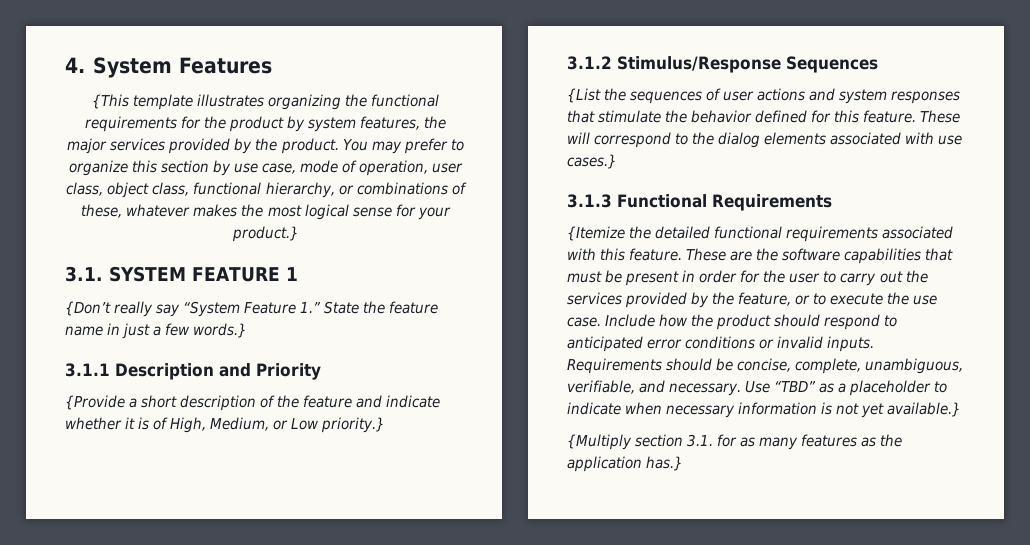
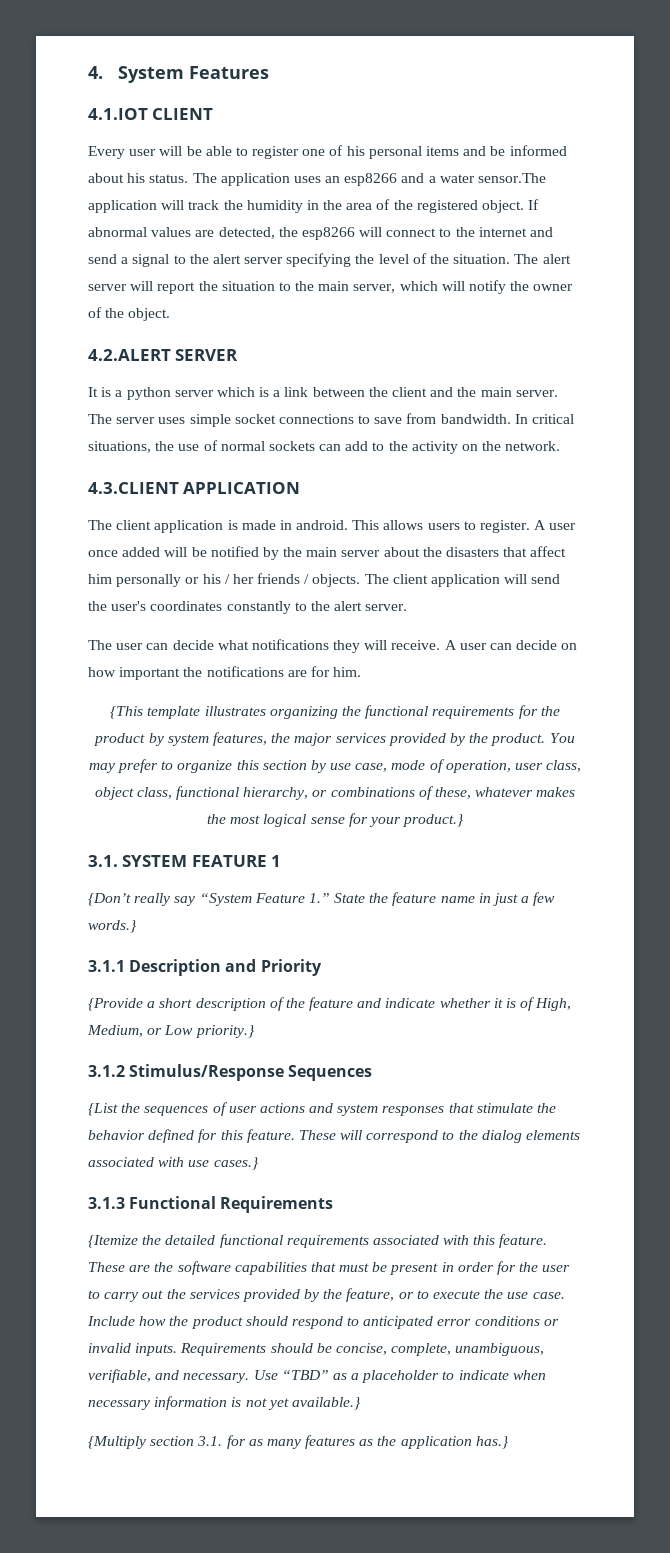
(273, 65) none -> [88,108,214,120] [88,145,567,159] [88,173,547,186] [88,199,540,213] [88,227,554,240] [88,253,571,267] [88,280,574,294] [88,307,171,321] [88,349,239,361] [88,387,558,400] [88,413,575,427] [88,440,561,454] [88,482,301,494] [88,520,577,533] [88,546,567,560] [88,573,561,587] [88,601,408,614] [88,639,578,653] [88,666,362,680] // 4.1.IOT CLIENT // Every user will be able to register one of his personal items and be informed about his status. The application uses an esp8266 and a water sensor.The application will track the humidity in the area of the registered object. If abnormal values are detected, the esp8266 will connect to the internet and send a signal to the alert server specifying the level of the situation. The alert server will report the situation to the main server, which will notify the owner of the object. // 4.2.ALERT SERVER // It is a python server which is a link between the client and the main server. The server uses simple socket connections to save from bandwidth. In critical situations, the use of normal sockets can add to the activity on the network. // 4.3.CLIENT APPLICATION // The client application is made in android. This allows users to register. A user once added will be notified by the main server about the disasters that affect him personally or his / her friends / objects. The client application will send the user's coordinates constantly to the alert server. // The user can decide what notifications they will receive. A user can decide on how important the notifications are for him.

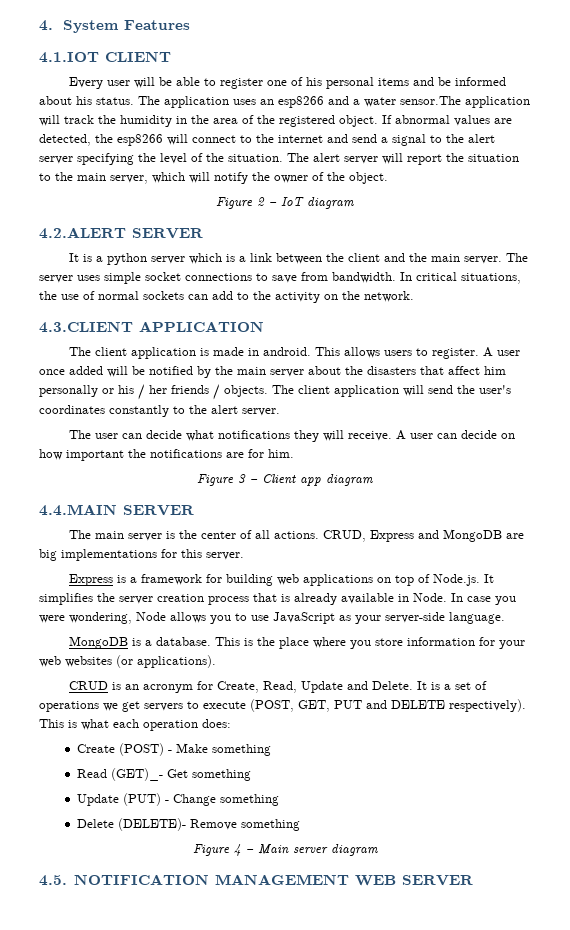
(171, 314) none -> [216,197,354,209] // Figure 2 – IoT diagram
[110,705,560,719] [94,732,575,746] [88,759,582,773] [94,786,576,800] [206,813,465,827] [88,855,282,867] [88,892,556,906] [88,920,137,933] [88,959,322,976] [88,997,572,1011] [87,1025,255,1038] [88,1064,373,1081] [88,1102,557,1116] [88,1129,581,1143] [88,1157,259,1170] [88,1196,334,1213] [88,1234,548,1248] [88,1261,571,1275] [88,1288,565,1302] [87,1316,559,1329] [88,1343,545,1356] [88,1369,546,1383] [88,1396,361,1410] [88,1435,509,1449] {This template illustrates organizing the functional requirements for the product by system features, the major services provided by the product. You may prefer to organize this section by use case, mode of operation, user class, object class, functional hierarchy, or combinations of these, whatever makes the most logical sense for your product.} // 3.1. SYSTEM FEATURE 1 // {Don’t really say “System Feature 1.” State the feature name in just a few words.} // 3.1.1 Description and Priority // {Provide a short description of the feature and indicate whether it is of High, Medium, or Low priority.} // 3.1.2 Stimulus/Response Sequences // {List the sequences of user actions and system responses that stimulate the behavior defined for this feature. These will correspond to the dialog elements associated with use cases.} // 3.1.3 Functional Requirements // {Itemize the detailed functional requirements associated with this feature. These are the software capabilities that must be present in order for the user to carry out the services provided by the feature, or to execute the use case. Include how the product should respond to anticipated error conditions or invalid inputs. Requirements should be concise, complete, unambiguous, verifiable, and necessary. Use “TBD” as a placeholder to indicate when necessary information is not yet available.} // {Multiply section 3.1. for as many features as the application has.} -> [197,474,373,486] [39,504,194,516] [68,529,524,542] [39,549,244,561] [68,574,494,586] [39,593,516,605] [39,612,505,624] [68,636,525,649] [39,655,216,668] [68,681,487,693] [39,699,526,712] [39,719,231,731] [77,743,272,756] [77,768,252,781] [77,793,280,806] [77,818,301,831] [192,844,378,856] [39,874,473,886] Figure 3 – Client app diagram // 4.4.MAIN SERVER // The main server is the center of all actions. CRUD, Express and MongoDB are big implementations for this server. // Express is a framework for building web applications on top of Node.js. It simplifies the server creation process that is already available in Node. In case you were wondering, Node allows you to use JavaScript as your server-side language. // MongoDB is a database. This is the place where you store information for your web websites (or applications). // CRUD is an acronym for Create, Read, Update and Delete. It is a set of operations we get servers to execute (POST, GET, PUT and DELETE respectively). This is what each operation does: // Create (POST) - Make something // Read (GET)_- Get something // Update (PUT) - Change something // Delete (DELETE)- Remove something // Figure 4 – Main server diagram // 4.5. NOTIFICATION MANAGEMENT WEB SERVER

